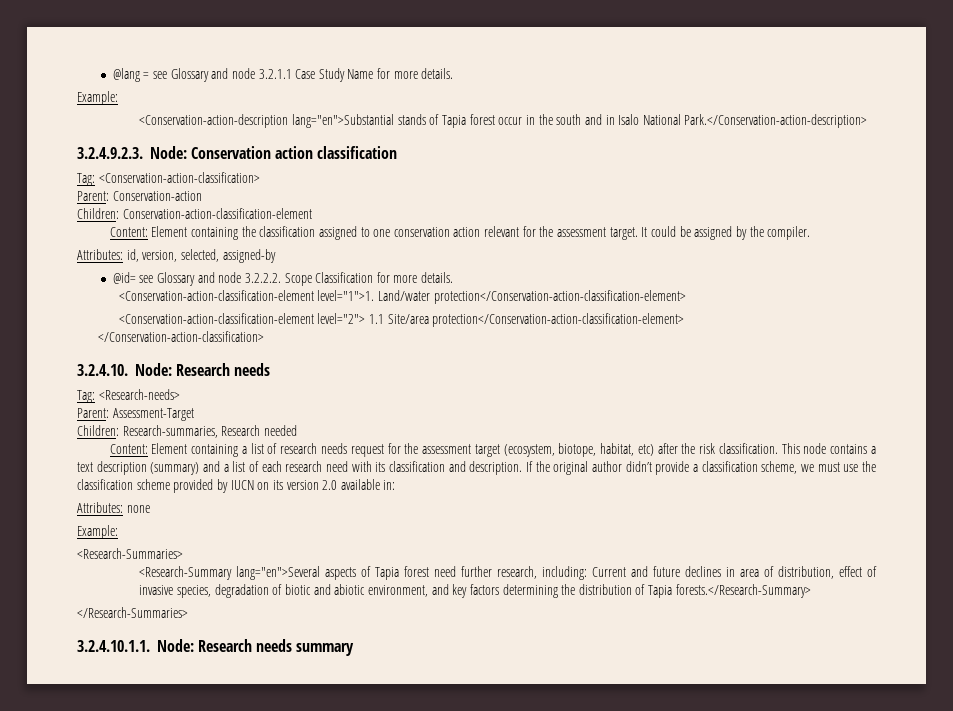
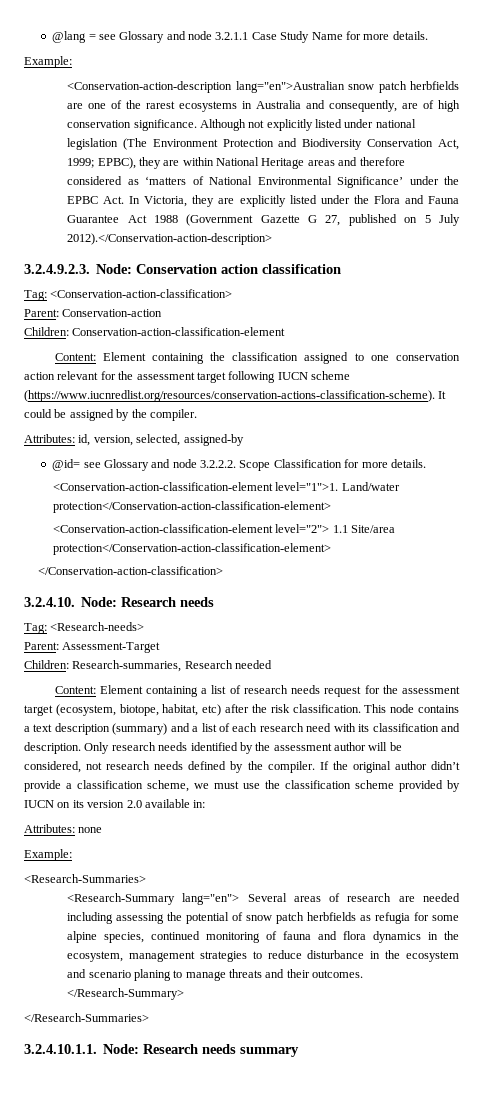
[292,114,868,128] lang="en">Substantial stands of Tapia forest occur in the south and in Isalo National Park.</Conservation-action-description> -> [235,81,459,93] [67,100,460,112] [67,119,416,131] [67,138,459,150] [67,157,405,169] [67,176,460,188] [67,195,459,207] [67,214,460,226] [67,233,273,245] lang="en">Australian snow patch herbfields are one of the rarest ecosystems in Australia and consequently, are of high conservation significance. Although not explicitly listed under national legislation (The Environment Protection and Biodiversity Conservation Act, 1999; EPBC), they are within National Heritage areas and therefore considered as ‘matters of National Environmental Significance’ under the EPBC Act. In Victoria, they are explicitly listed under the Flora and Fauna Guarantee Act 1988 (Government Gazette G 27, published on 5 July 2012).</Conservation-action-description>
[609,227,638,240] target. -> [196,371,350,383] [24,390,435,402] target following IUCN scheme (https://www.iucnredlist.org/resources/conservation-actions-classification-scheme).
(523, 468) none -> [84,742,402,754] [24,761,315,773] Only research needs identified by the assessment author will be considered, not research needs defined by the compiler.
[236,566,877,580] [139,584,811,598] lang="en">Several aspects of Tapia forest need further research, including: Current and future declines in area of distribution, effect of invasive species, degradation of biotic and abiotic environment, and key factors determining the distribution of Tapia forests.</Research-Summary> -> [182,893,461,905] [67,912,460,924] [67,931,459,943] [67,950,460,962] [67,969,364,981] [67,988,185,1000] lang="en"> Several areas of research are needed including assessing the potential of snow patch herbfields as refugia for some alpine species, continued monitoring of fauna and flora dynamics in the ecosystem, management strategies to reduce disturbance in the ecosystem and scenario planing to manage threats and their outcomes. </Research-Summary>

